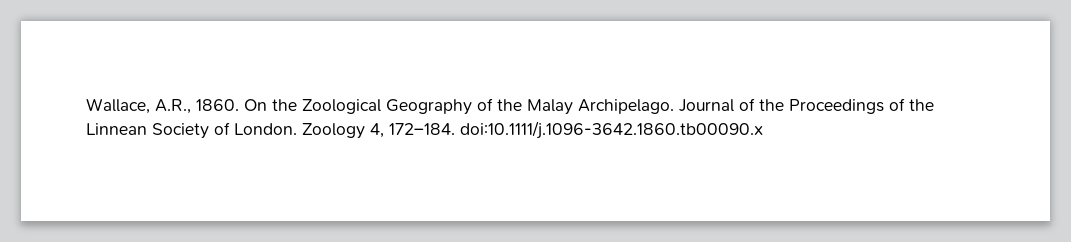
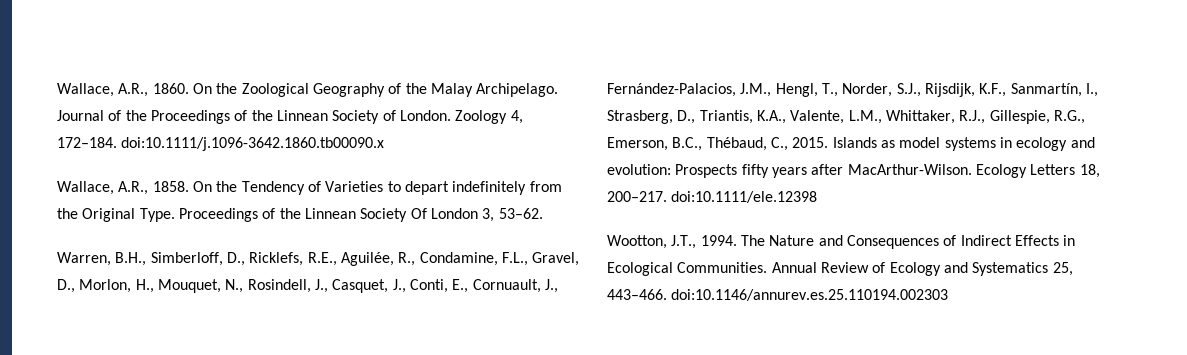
(763, 130) none -> [57,181,562,195] [57,208,543,222] [57,252,580,266] [57,279,558,293] [607,83,1098,97] [607,110,1085,124] [607,137,1095,151] [607,164,1100,178] [607,191,818,203] [607,235,1076,249] [607,262,1073,276] [607,289,949,301] // Wallace, A.R., 1858. On the Tendency of Varieties to depart indefinitely from the Original Type. Proceedings of the Linnean Society Of London 3, 53–62. // Warren, B.H., Simberloff, D., Ricklefs, R.E., Aguilée, R., Condamine, F.L., Gravel, D., Morlon, H., Mouquet, N., Rosindell, J., Casquet, J., Conti, E., Cornuault, J., Fernández-Palacios, J.M., Hengl, T., Norder, S.J., Rijsdijk, K.F., Sanmartín, I., Strasberg, D., Triantis, K.A., Valente, L.M., Whittaker, R.J., Gillespie, R.G., Emerson, B.C., Thébaud, C., 2015. Islands as model systems in ecology and evolution: Prospects fifty years after MacArthur-Wilson. Ecology Letters 18, 200–217. doi:10.1111/ele.12398 // Wootton, J.T., 1994. The Nature and Consequences of Indirect Effects in Ecological Communities. Annual Review of Ecology and Systematics 25, 443–466. doi:10.1146/annurev.es.25.110194.002303

